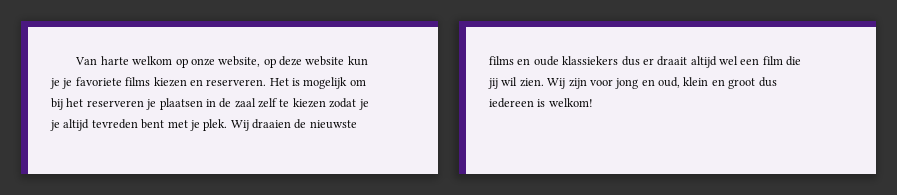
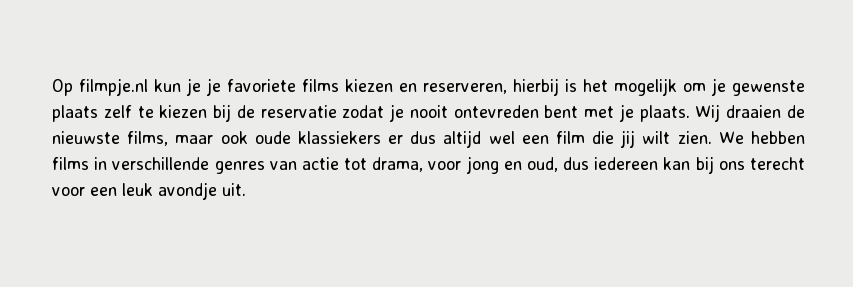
[75,56,345,68] Van harte welkom op onze website, op deze website -> [52,78,148,96] Op filmpje.nl
[206,77,366,89] [51,98,369,110] [50,119,138,131] reserveren. Het is mogelijk om bij het reserveren je plaatsen in de zaal zelf te kiezen zodat je je altijd tevreden -> [423,78,805,96] [52,104,539,122] reserveren, hierbij is het mogelijk om je gewenste plaats zelf te kiezen bij de reservatie zodat je nooit ontevreden
[203,119,228,131] plek. -> [639,105,690,122] plaats.
[489,56,688,66] films en oude klassiekers dus er draait -> [127,131,437,146] films, maar ook oude klassiekers er dus
[501,77,777,89] [489,98,593,108] wil zien. Wij zijn voor jong en oud, klein en groot dus iedereen is welkom! -> [642,131,805,144] [52,156,805,174] [52,182,246,200] wilt zien. We hebben films in verschillende genres van actie tot drama, voor jong en oud, dus iedereen kan bij ons terecht voor een leuk avondje uit.

